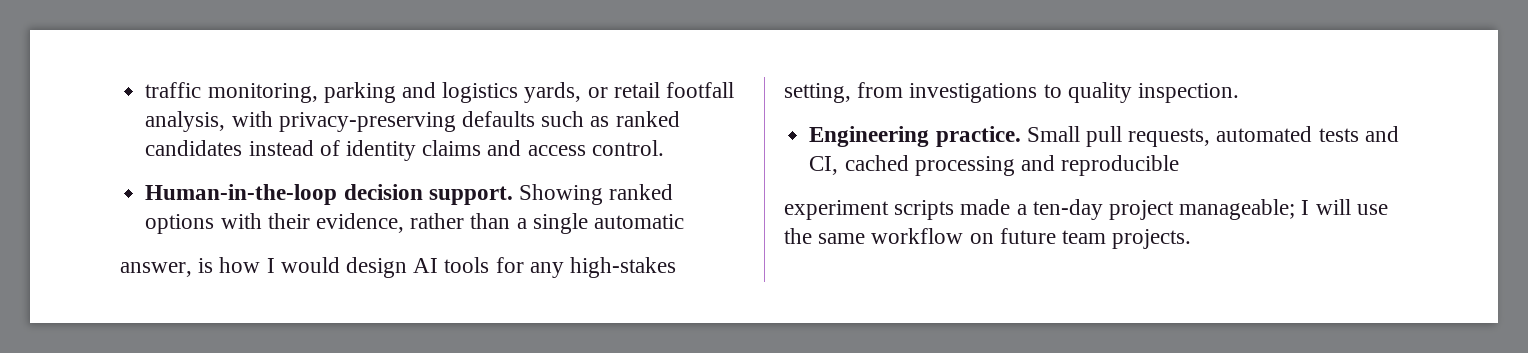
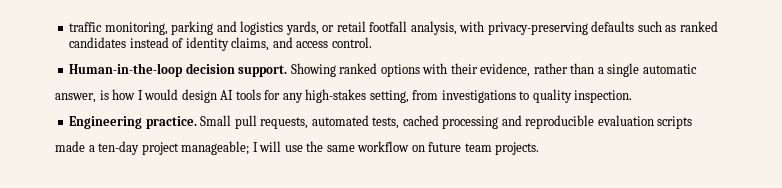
[422,140,482,156] claims -> [231,37,270,51] claims,
[1318,126,1399,142] [809,156,839,175] tests and CI, -> [372,117,400,129] tests,
[784,200,955,220] // experiment scripts -> [597,115,693,129] evaluation scripts //

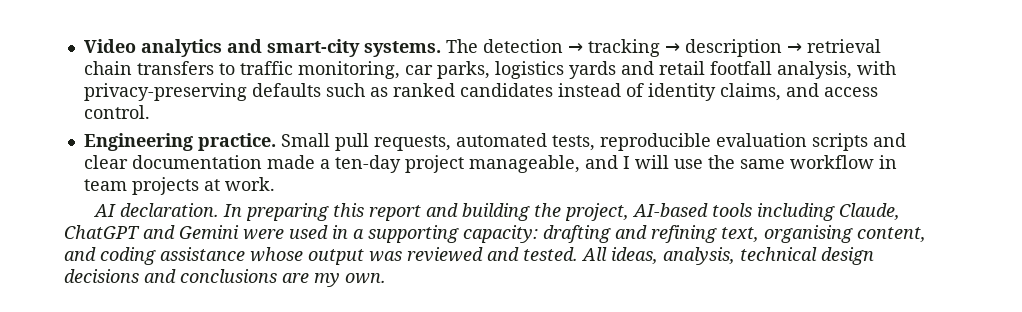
[69,21,335,35] traffic monitoring, parking and logistics yards, or -> [83,39,881,57] [83,61,654,79] Video analytics and smart-city systems. The detection → tracking → description → retrieval chain transfers to traffic monitoring, car parks, logistics yards and
[69,63,697,77] [55,89,633,103] // Human-in-the-loop decision support. Showing ranked options with their evidence, rather than a single automatic // answer, is how I would design AI tools for any high-stakes setting, from investigations to quality inspection. -> (150, 112) none
[402,115,522,129] cached processing and -> (595, 143) none
(693, 122) // -> [872,133,906,147] [83,155,262,169] and clear documentation
[181,141,250,155] manageable; -> [468,155,618,173] manageable, and
[411,142,540,155] on future team projects. -> [878,155,897,169] [83,177,275,195] [92,203,900,221] [64,225,926,243] [64,247,874,265] [64,269,386,287] in team projects at work. // AI declaration. In preparing this report and building the project, AI-based tools including Claude, ChatGPT and Gemini were used in a supporting capacity: drafting and refining text, organising content, and coding assistance whose output was reviewed and tested. All ideas, analysis, technical design decisions and conclusions are my own.

